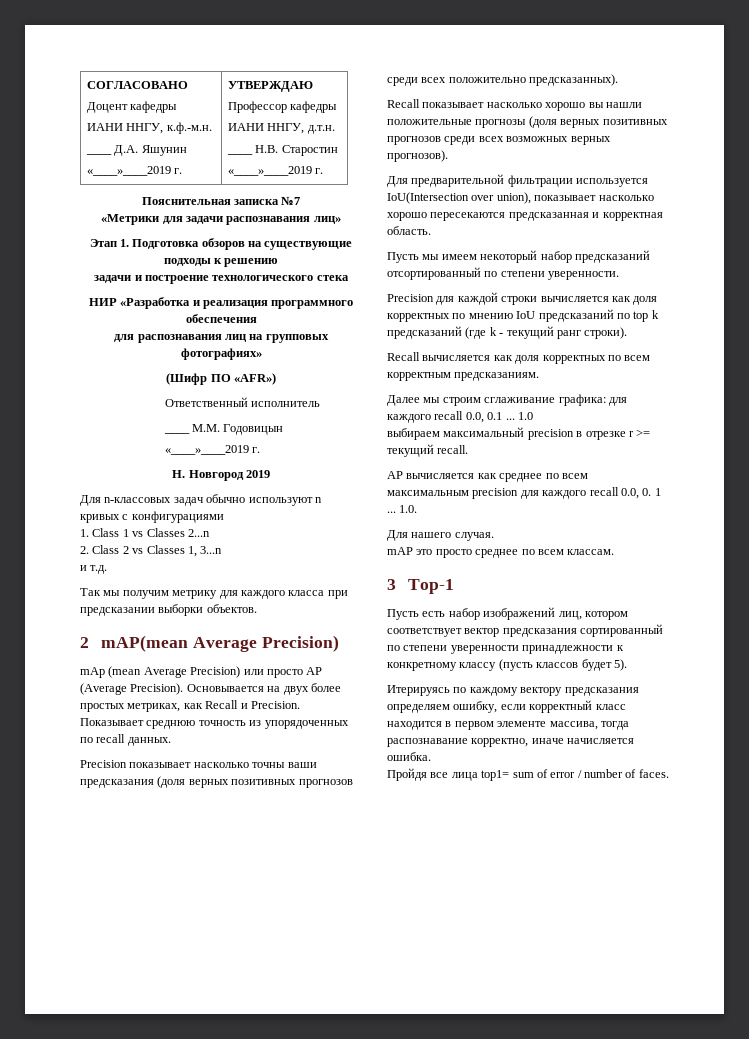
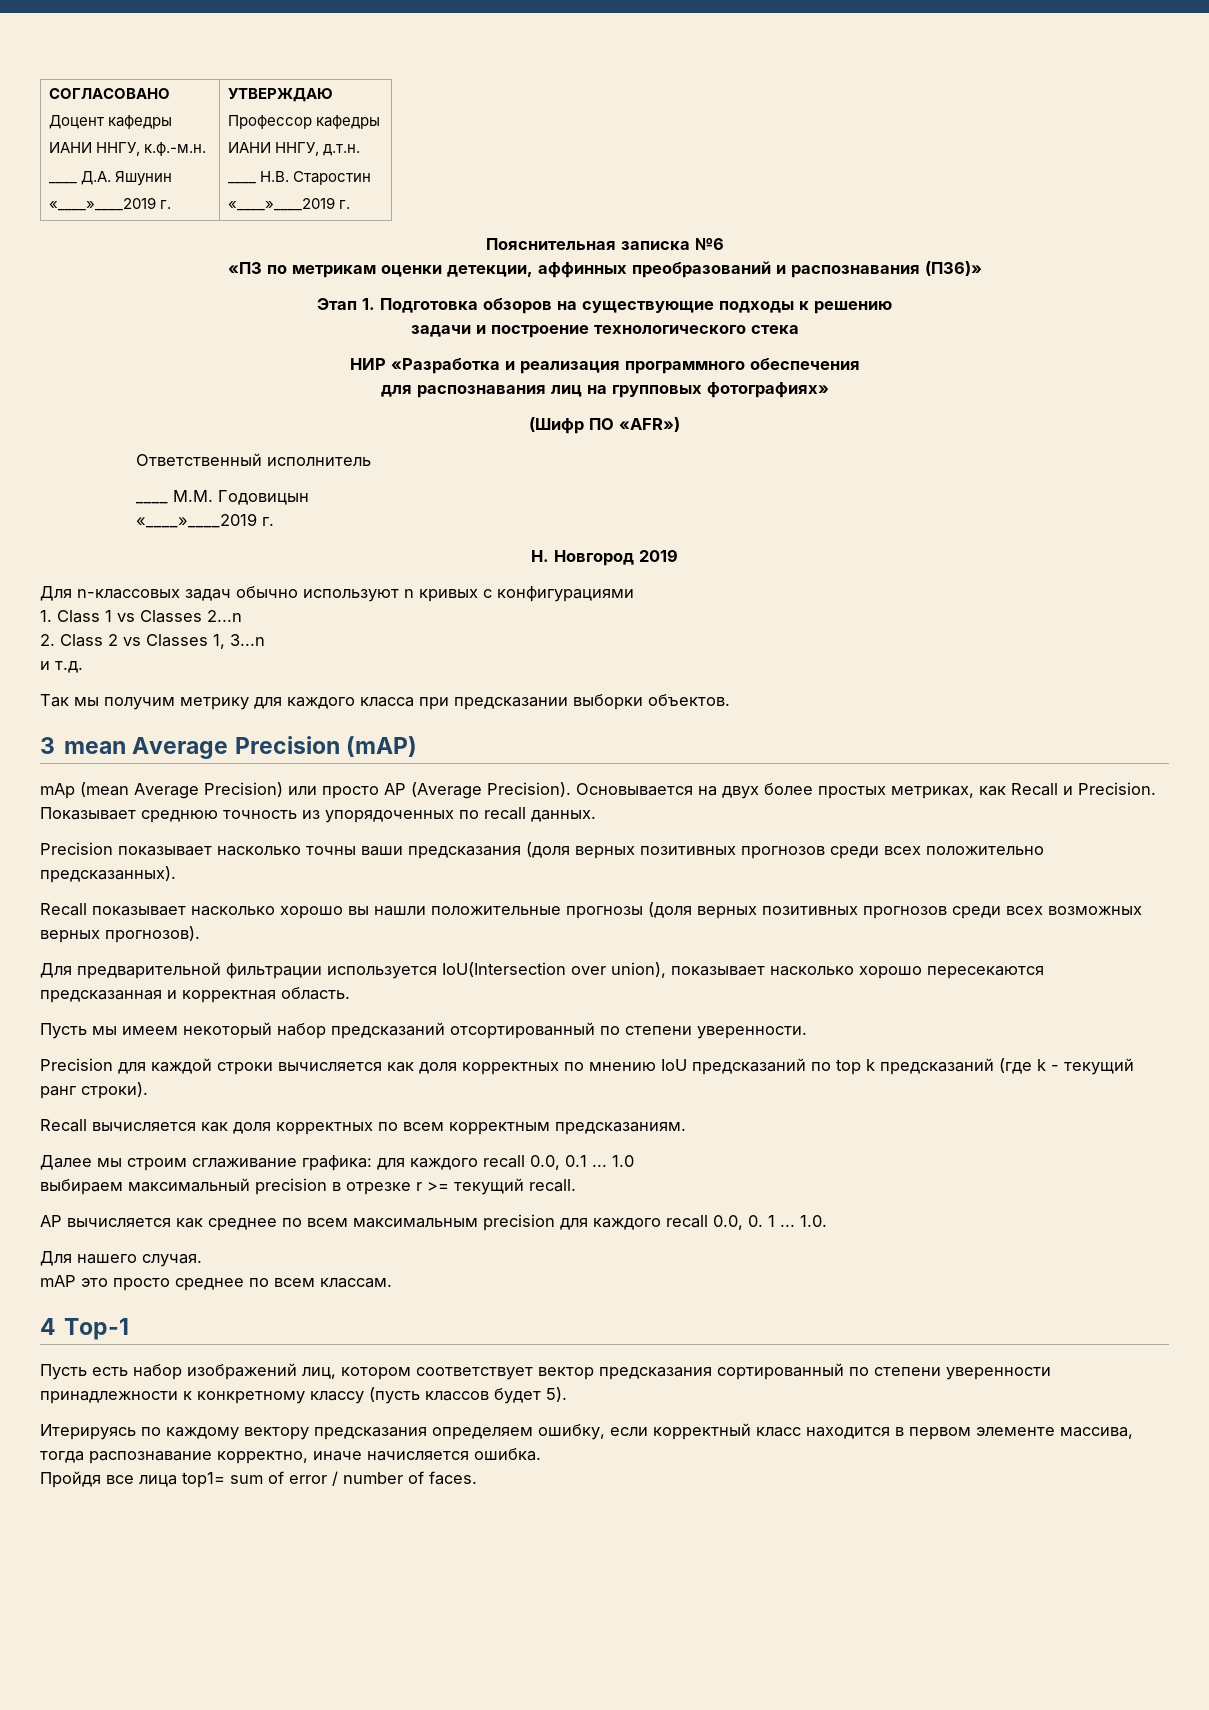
[281,196,301,205] [101,214,341,225] №7 // «Метрики для задачи распознавания лиц» -> [694,238,724,250] [227,261,982,278] №6 // «ПЗ по метрикам оценки детекции, аффинных преобразований и распознавания (П36)»
[80,635,339,652] 2 mAP(mean Average Precision) -> [40,736,417,759] 3 mean Average Precision (mAP)
[387,579,396,590] 3 -> [40,1318,56,1335] 4

